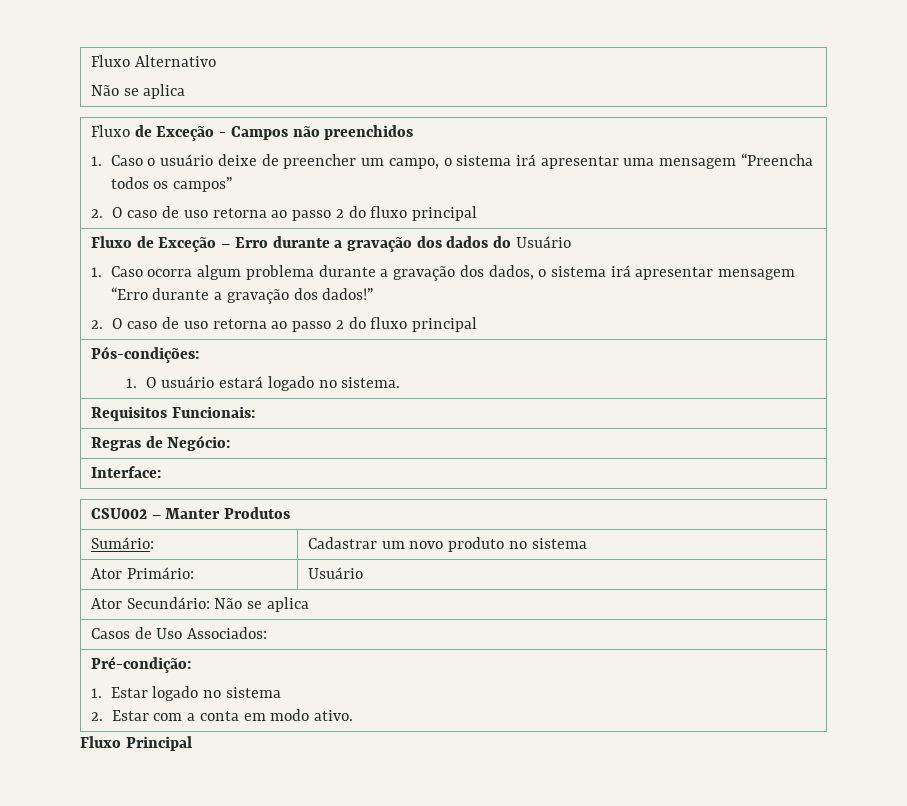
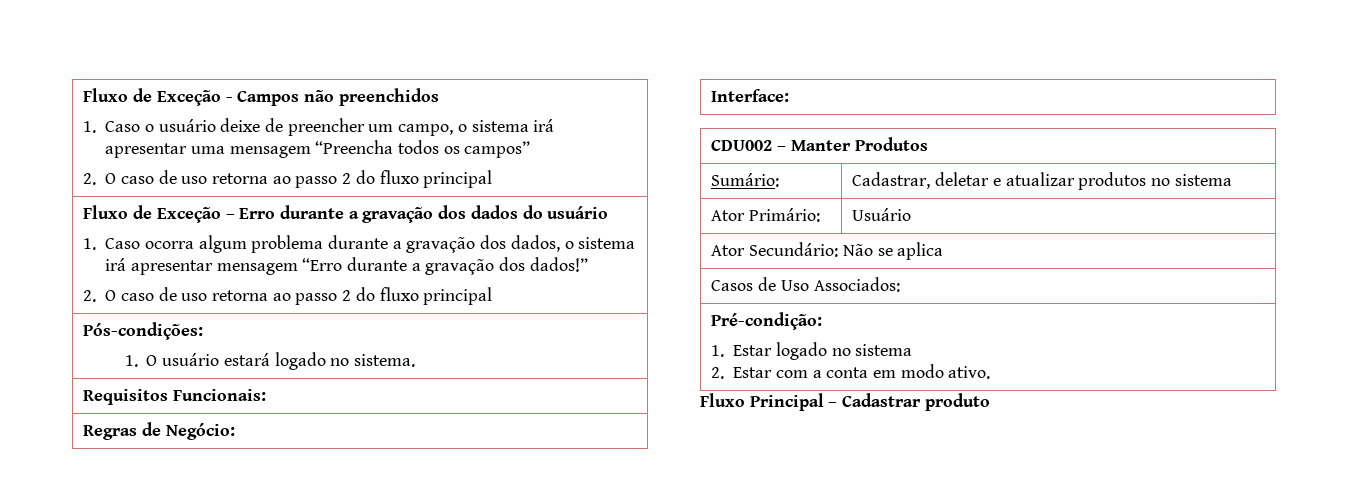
[90,55,216,67] [90,84,186,99] [90,125,130,137] Fluxo Alternativo // Não se aplica // Fluxo -> [83,88,129,102] Fluxo
[515,236,571,248] Usuário -> [547,206,609,219] usuário
[90,508,147,519] CSU002 -> [711,140,773,151] CDU002
[307,537,505,552] Cadastrar um novo produto -> [852,172,1147,190] Cadastrar, deletar e atualizar produtos
(192, 743) none -> [828,393,990,411] – Cadastrar produto

